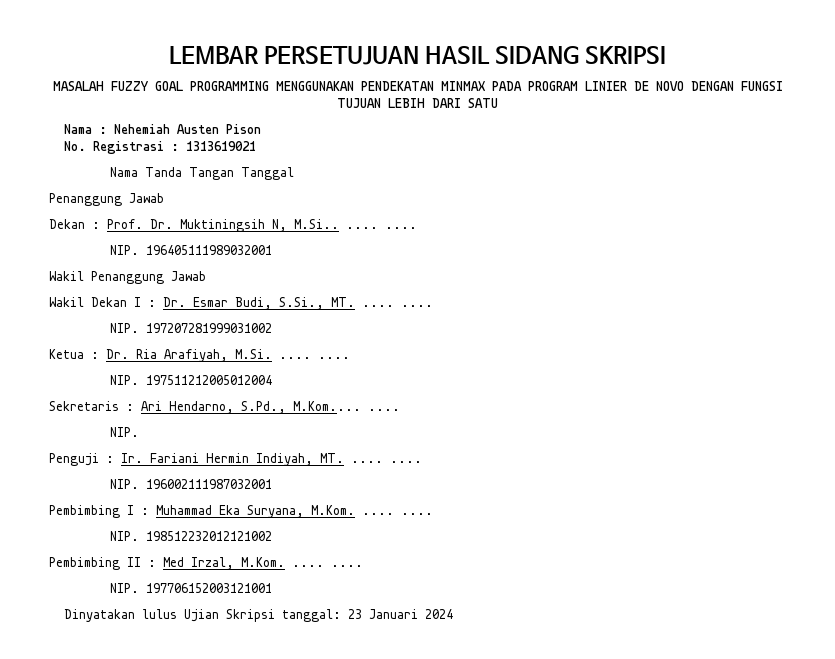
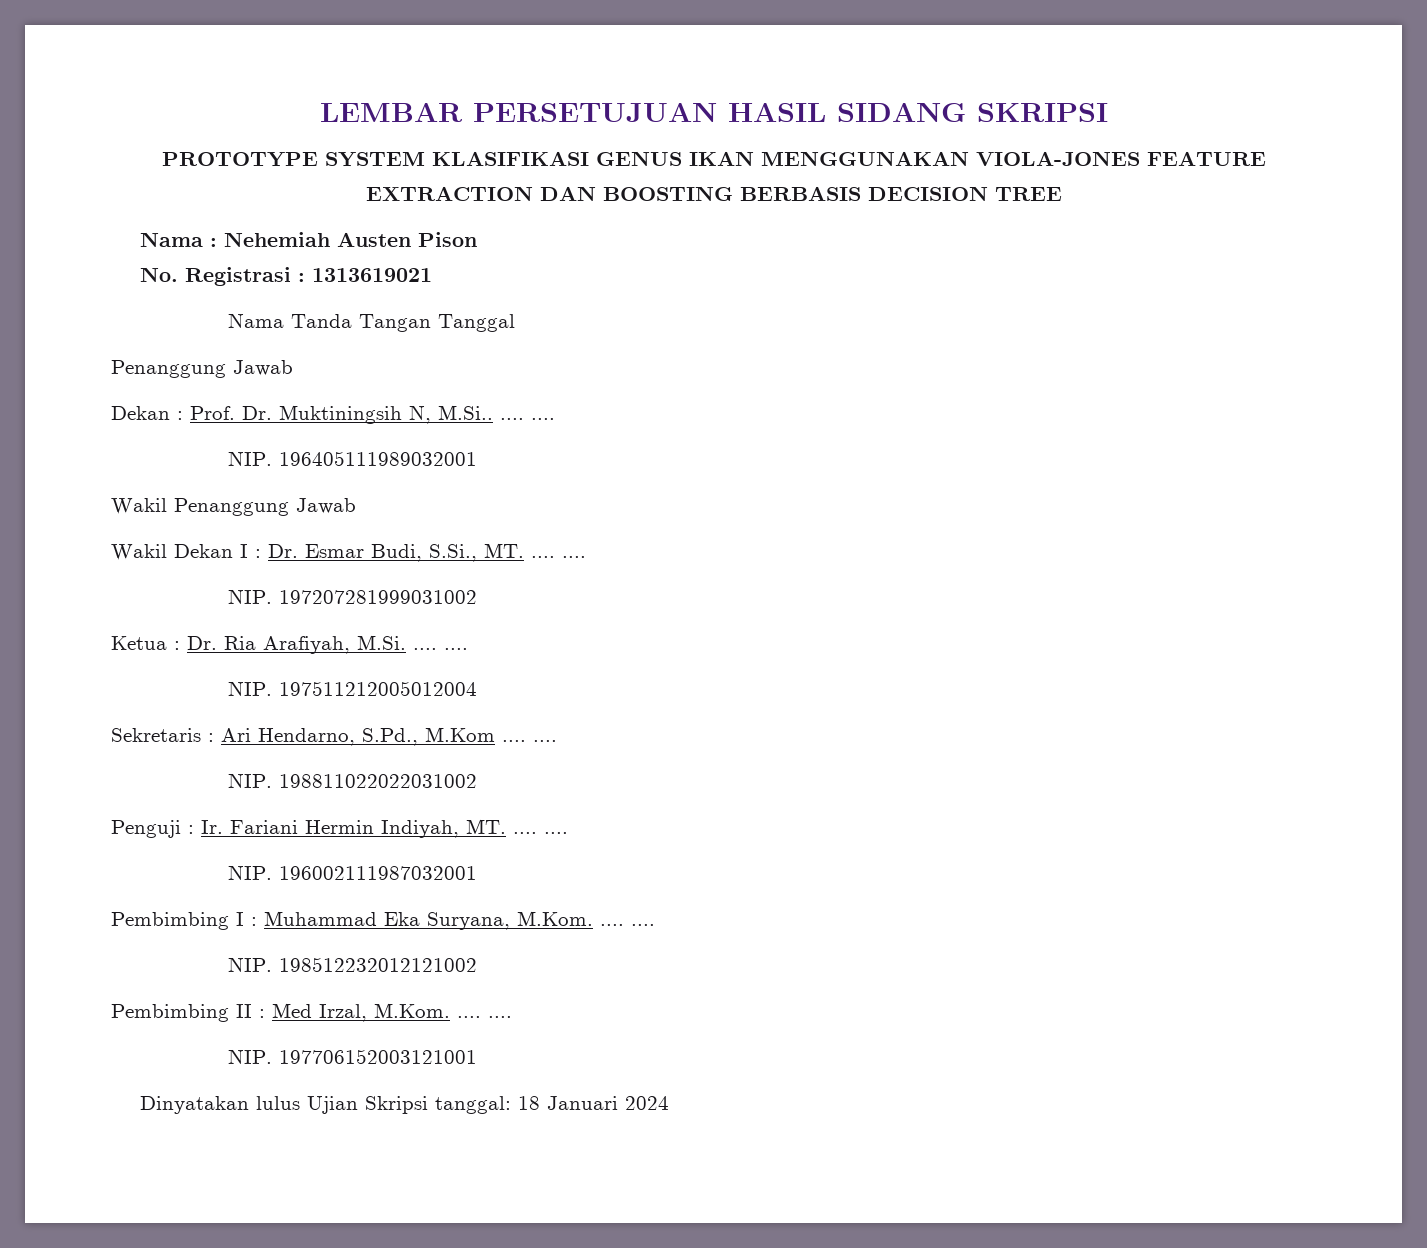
[52,81,783,91] [337,98,498,108] MASALAH FUZZY GOAL PROGRAMMING MENGGUNAKAN PENDEKATAN MINMAX PADA PROGRAM LINIER DE NOVO DENGAN FUNGSI TUJUAN LEBIH DARI SATU -> [161,151,1266,167] [365,186,1062,201] PROTOTYPE SYSTEM KLASIFIKASI GENUS IKAN MENGGUNAKAN VIOLA-JONES FEATURE EXTRACTION DAN BOOSTING BERBASIS DECISION TREE
[293,401,400,411] [110,427,140,437] M.Kom.... .... // NIP. -> [425,727,557,742] [227,773,477,788] M.Kom .... .... // NIP. 198811022022031002
[348,609,363,619] 23 -> [518,1096,541,1110] 18

